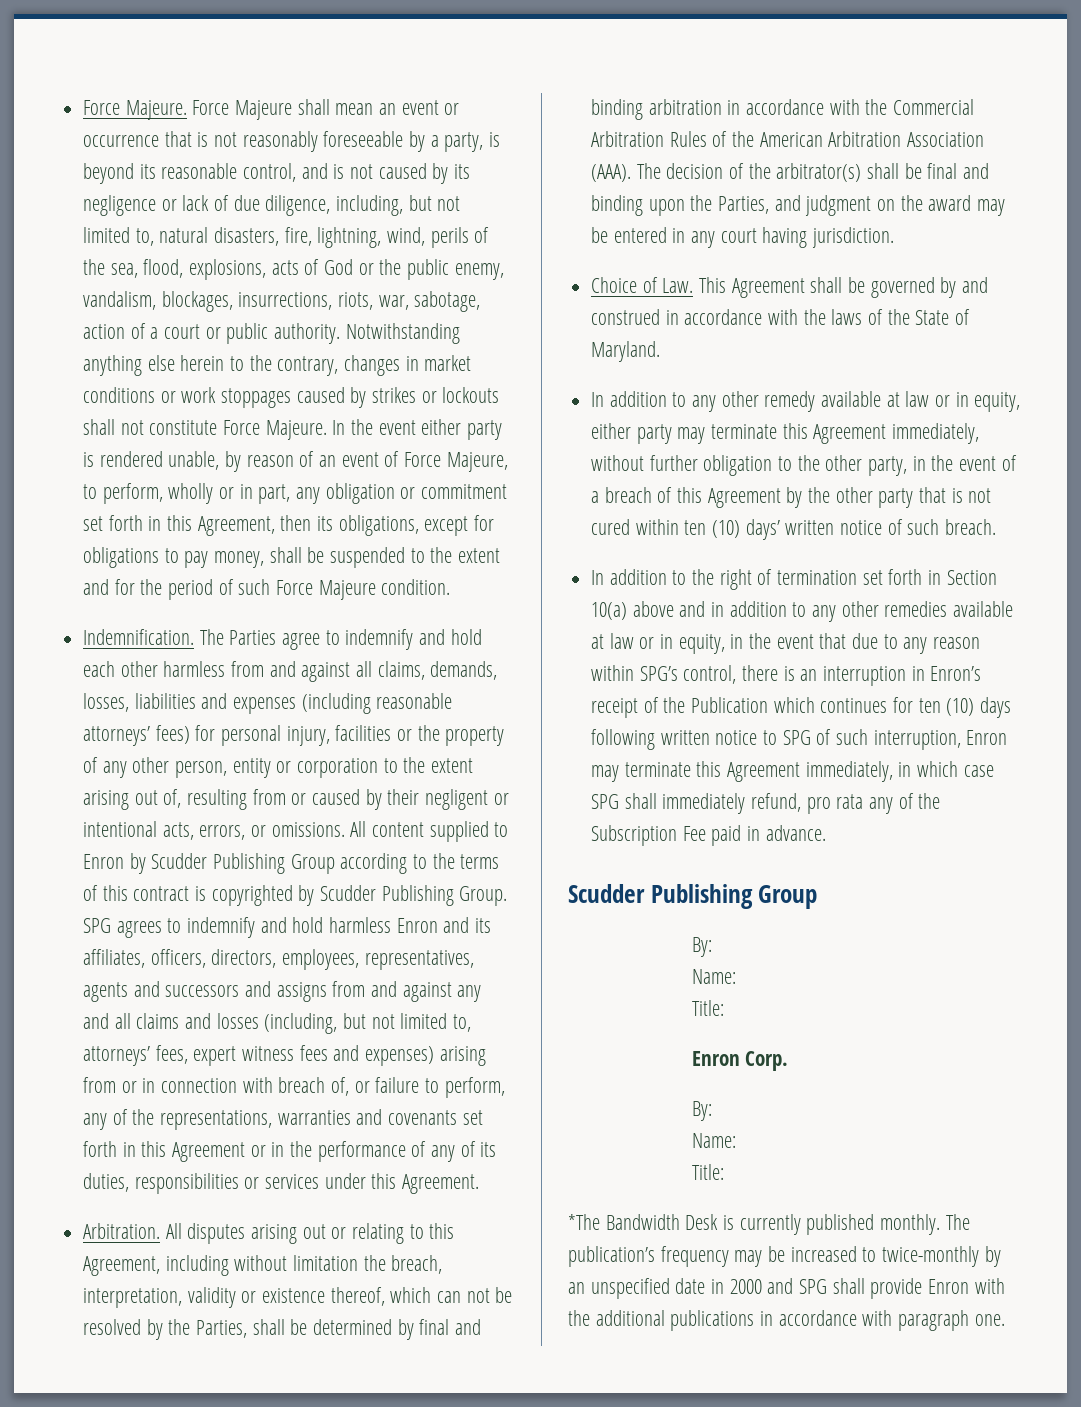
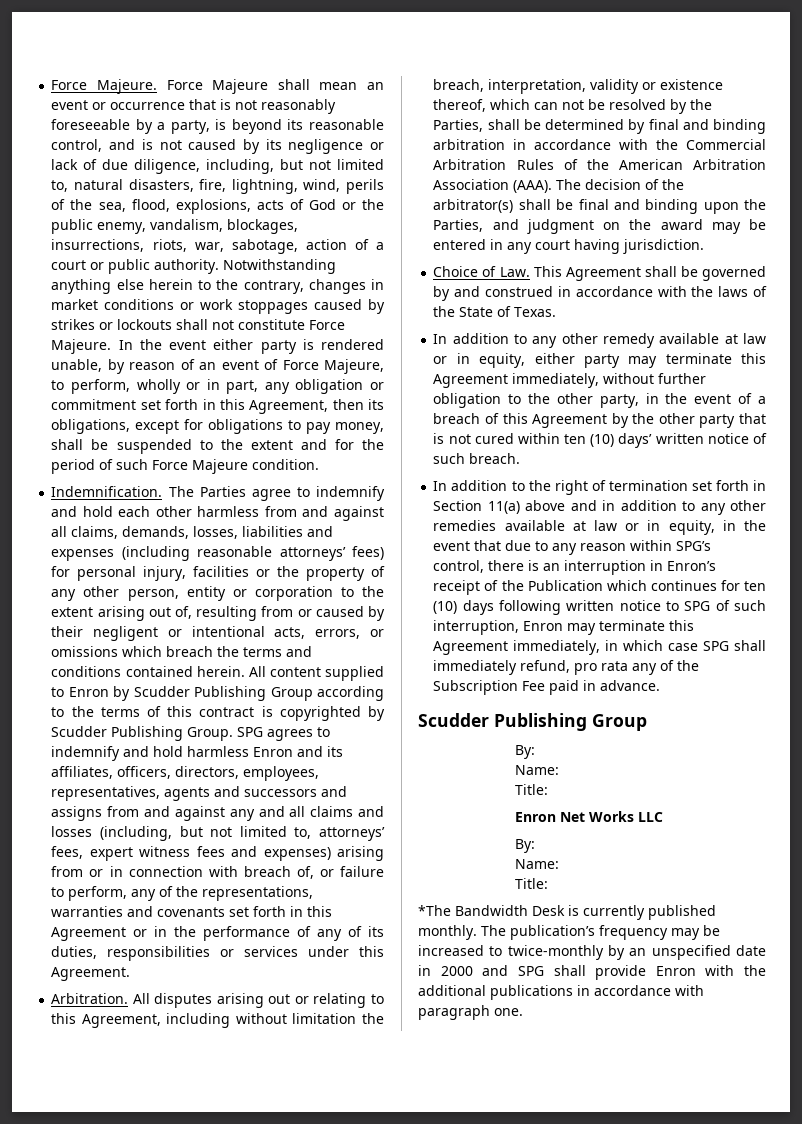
[271,822,345,837] omissions. -> [51,646,313,657] [51,666,245,677] omissions which breach the terms and conditions contained herein.
[591,341,661,362] Maryland. -> [514,307,557,317] Texas.
[591,602,628,620] 10(a) -> [487,501,520,514] 11(a)
[745,1051,789,1071] Corp. -> [560,811,664,822] Net Works LLC

